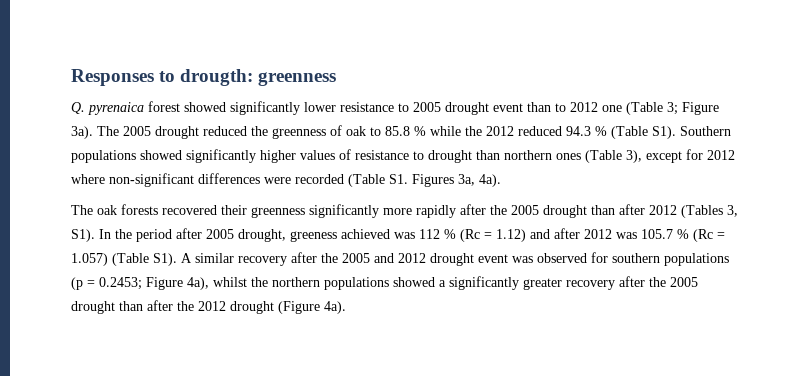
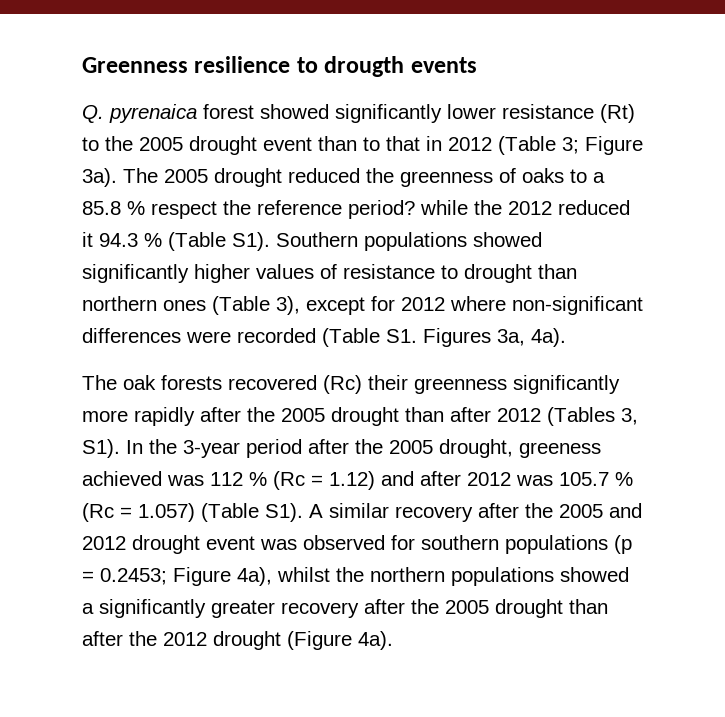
[71,69,337,86] Responses to drougth: greenness -> [82,56,477,77] Greenness resilience to drougth events
[398,103,409,112] to -> [600,104,635,123] [82,136,133,151] (Rt) to the
[570,102,622,112] 2012 one -> [386,136,492,151] that in 2012
[346,126,426,136] oak to 85.8 % -> [522,168,605,183] [82,200,415,219] oaks to a 85.8 % respect the reference period?
(562, 131) none -> [82,232,93,247] it
(217, 210) none -> [323,375,362,394] (Rc)
(132, 234) none -> [183,440,240,458] 3-year
(202, 233) none -> [355,439,383,454] the

